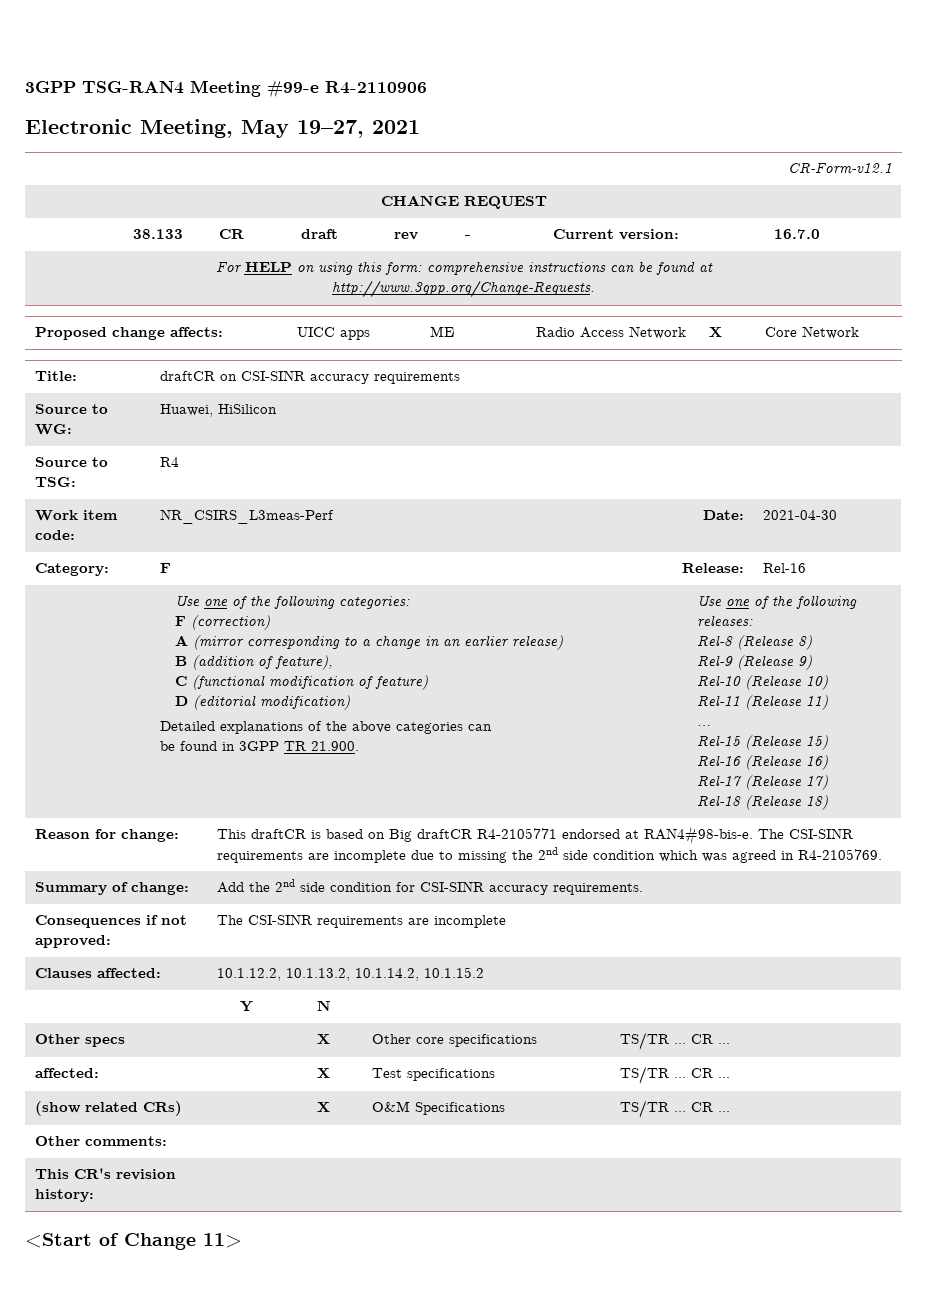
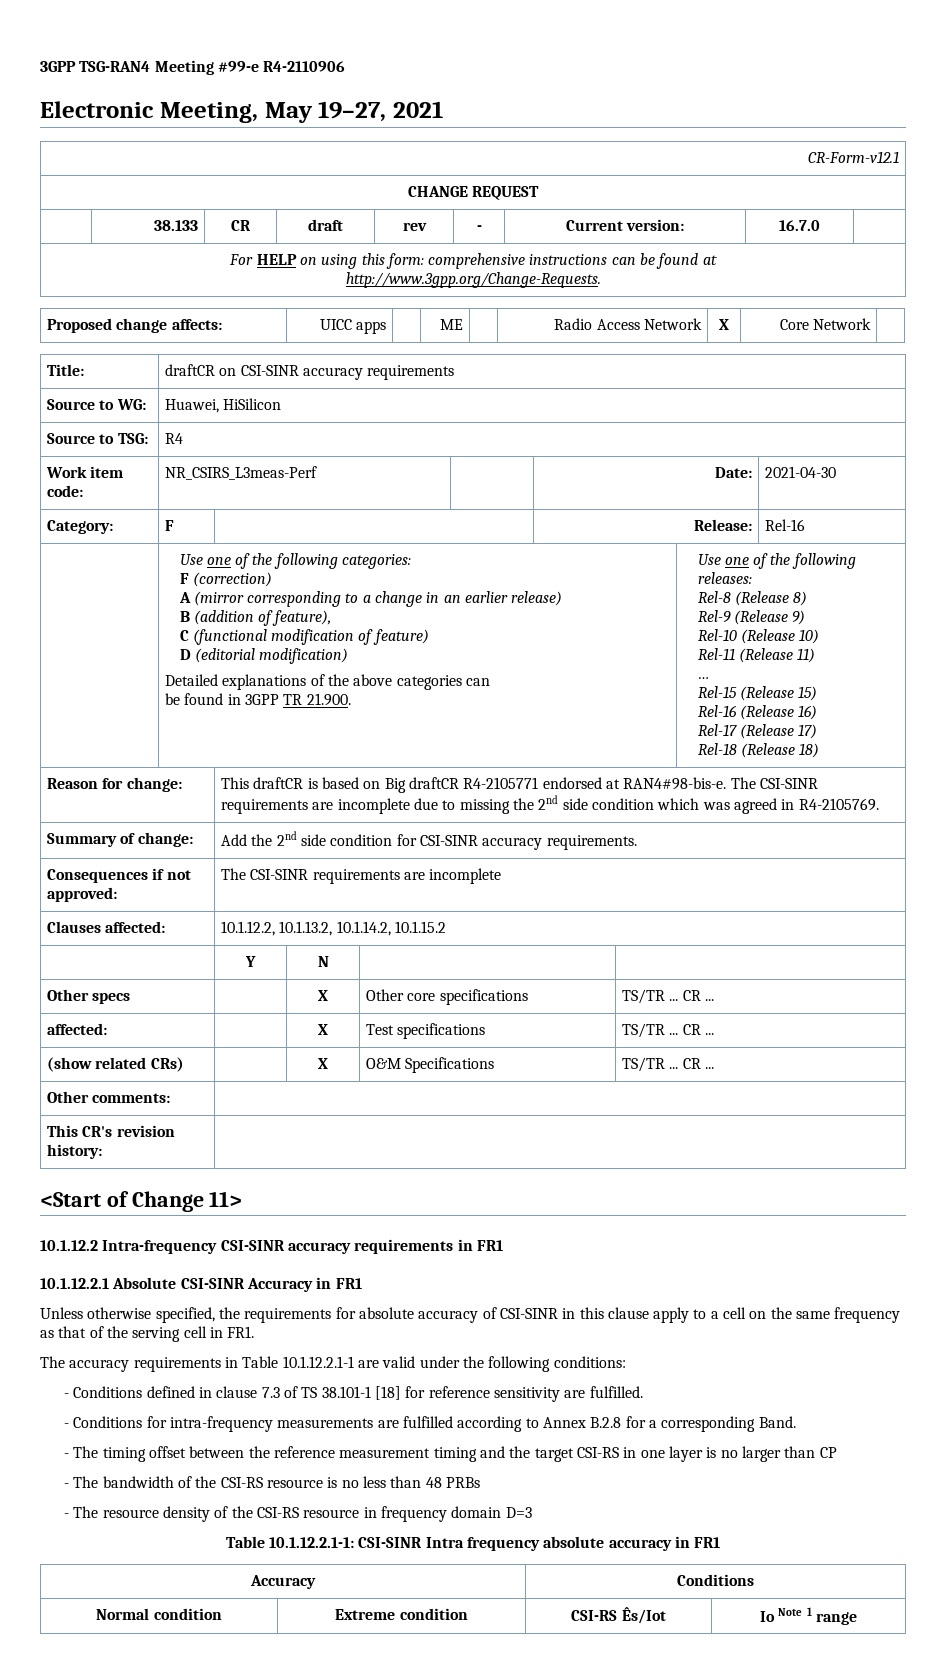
(242, 1240) none -> [40,1239,503,1254] [40,1277,362,1292] [40,1307,901,1323] [40,1326,255,1342] [40,1356,626,1372] [64,1386,643,1402] [64,1416,796,1432] [64,1446,837,1462] [64,1476,480,1488] [64,1506,532,1522] [225,1536,721,1551] [250,1575,316,1589] [677,1574,754,1586] [96,1608,222,1620] [335,1608,468,1620] [571,1607,666,1624] [760,1607,857,1625] // 10.1.12.2 Intra-frequency CSI-SINR accuracy requirements in FR1 // 10.1.12.2.1 Absolute CSI-SINR Accuracy in FR1 // Unless otherwise specified, the requirements for absolute accuracy of CSI-SINR in this clause apply to a cell on the same frequency as that of the serving cell in FR1. // The accuracy requirements in Table 10.1.12.2.1-1 are valid under the following conditions: // - Conditions defined in clause 7.3 of TS 38.101-1 [18] for reference sensitivity are fulfilled. // - Conditions for intra-frequency measurements are fulfilled according to Annex B.2.8 for a corresponding Band. // - The timing offset between the reference measurement timing and the target CSI-RS in one layer is no larger than CP // - The bandwidth of the CSI-RS resource is no less than 48 PRBs // - The resource density of the CSI-RS resource in frequency domain D=3 // Table 10.1.12.2.1-1: CSI-SINR Intra frequency absolute accuracy in FR1 // Accuracy | Conditions // Normal condition | Extreme condition | CSI-RS Ês/Iot | Io Note 1 range

